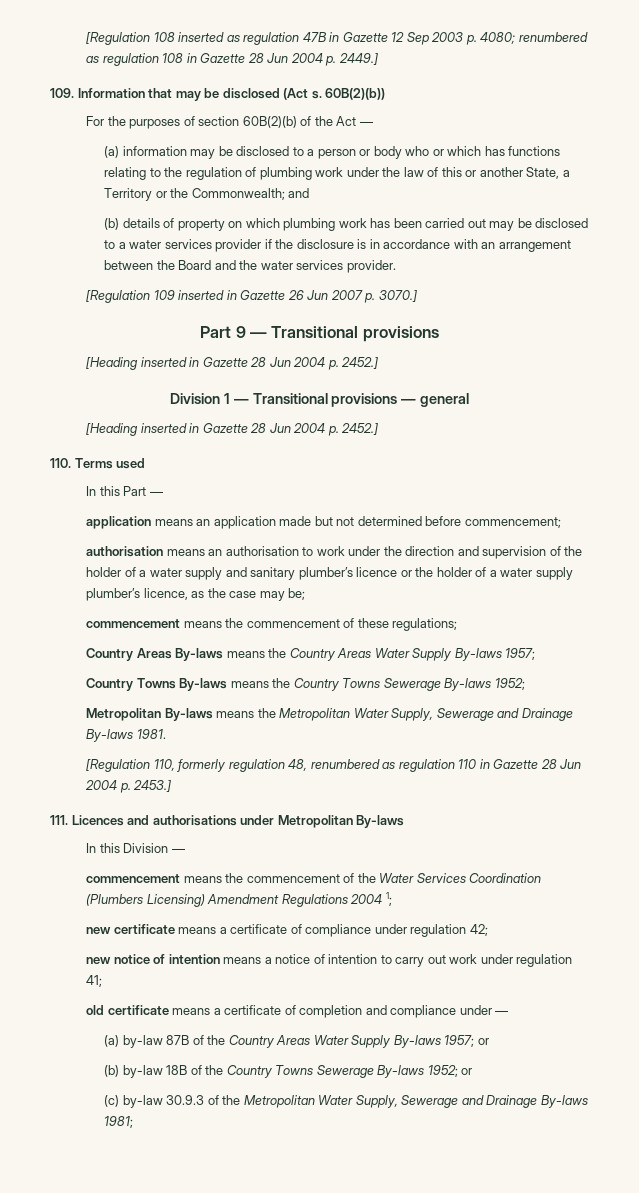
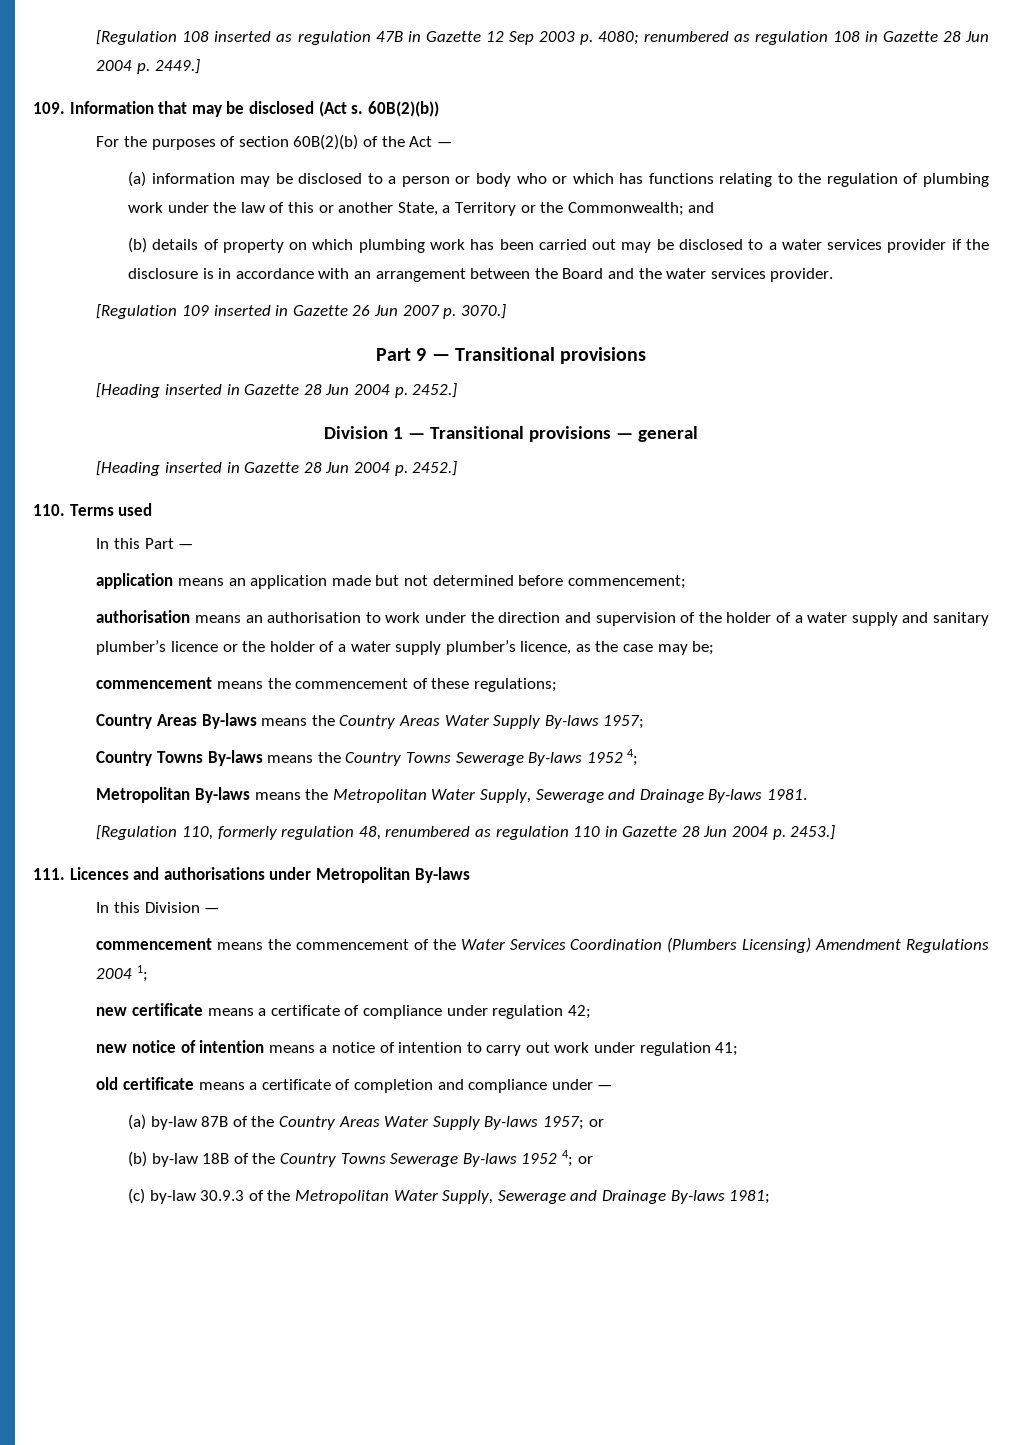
[494,678,525,690] 1952; -> [586,749,639,766] 1952 4;
[427,1065,458,1077] 1952; -> [521,1150,573,1167] 1952 4;

